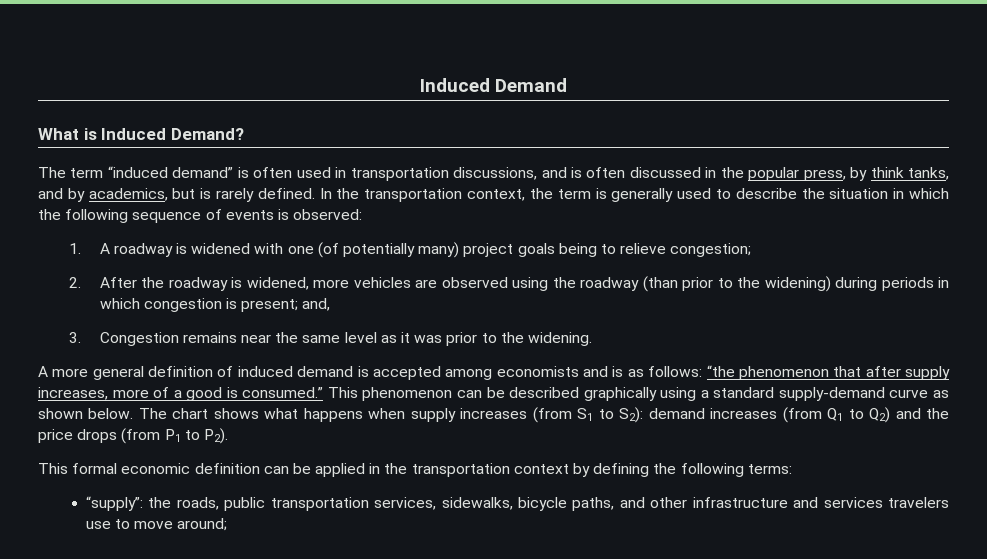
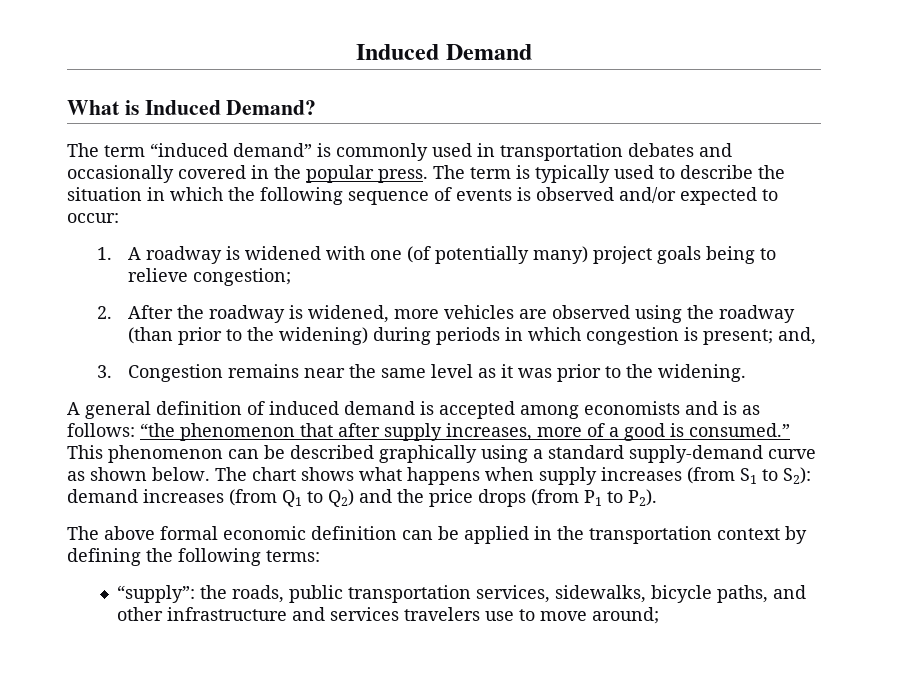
[253,167,293,178] often -> [336,143,428,161] commonly
[453,167,950,181] [38,188,553,202] discussions, and is often discussed in the popular press, by think tanks, and by academics, but is rarely defined. In the transportation context, the -> [628,143,732,157] [67,165,465,183] debates and occasionally covered in the popular press. The
[611,188,674,202] generally -> [535,165,610,183] typically
[293,209,363,220] observed: -> [536,187,778,205] [67,213,119,223] observed and/or expected to occur:
[52,368,89,377] more -> (80, 408) none
[38,463,68,474] This -> [67,526,155,540] The above

